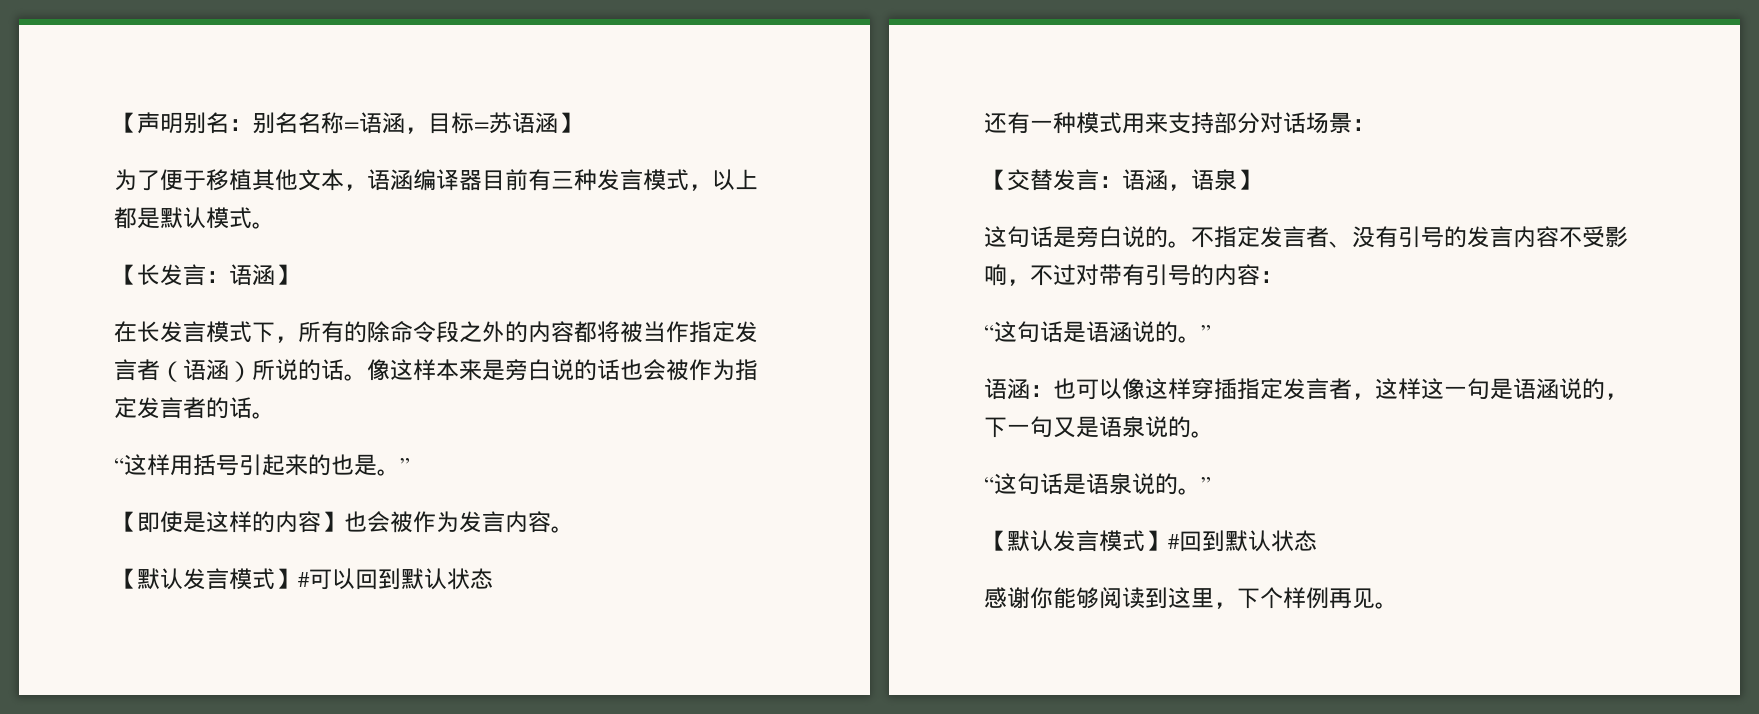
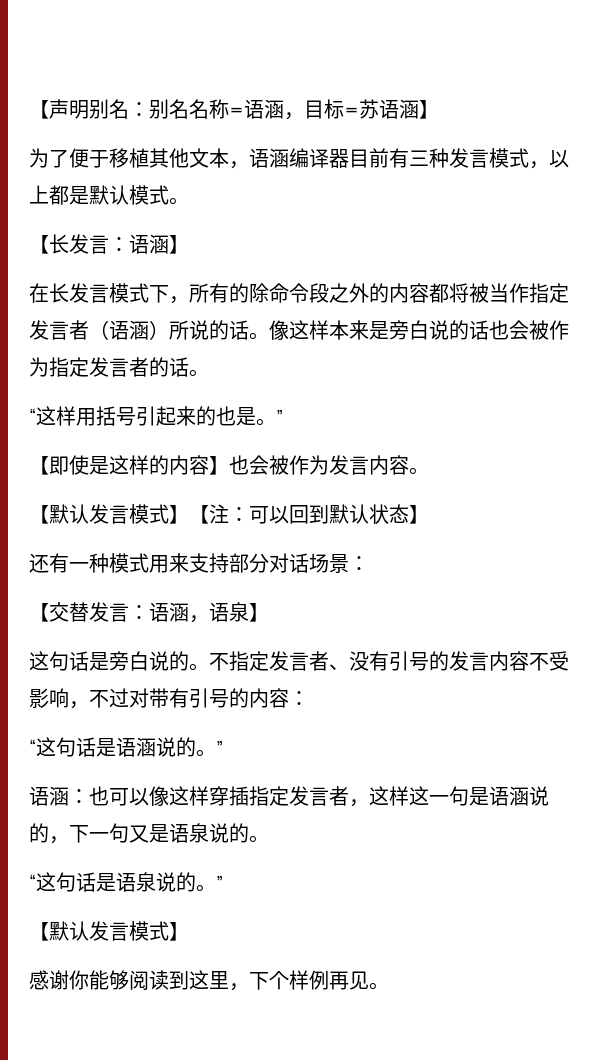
[298,572,310,587] # -> [189,504,249,524] 【注：
(493, 578) none -> [409,505,429,524] 】
[1168,530,1317,552] #回到默认状态 -> (189, 931) none

